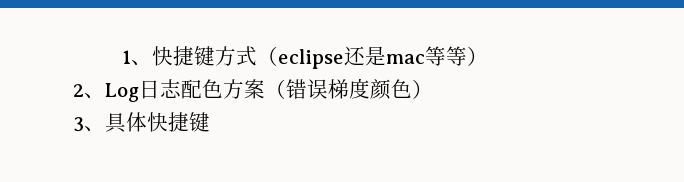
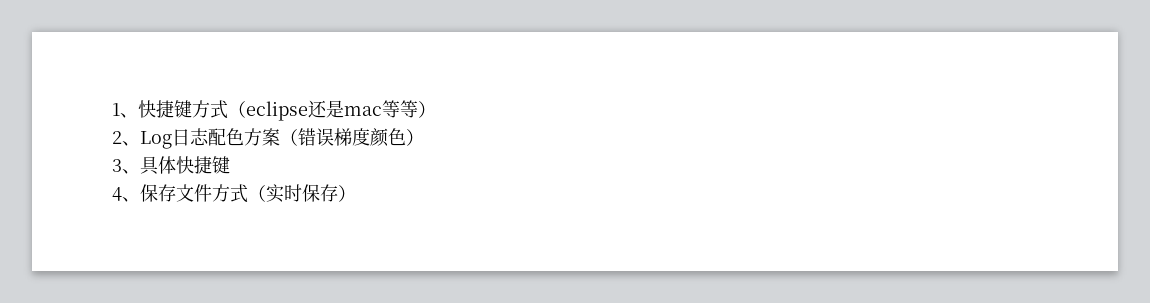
(210, 122) none -> [112,184,356,203] // 4、保存文件方式（实时保存）

